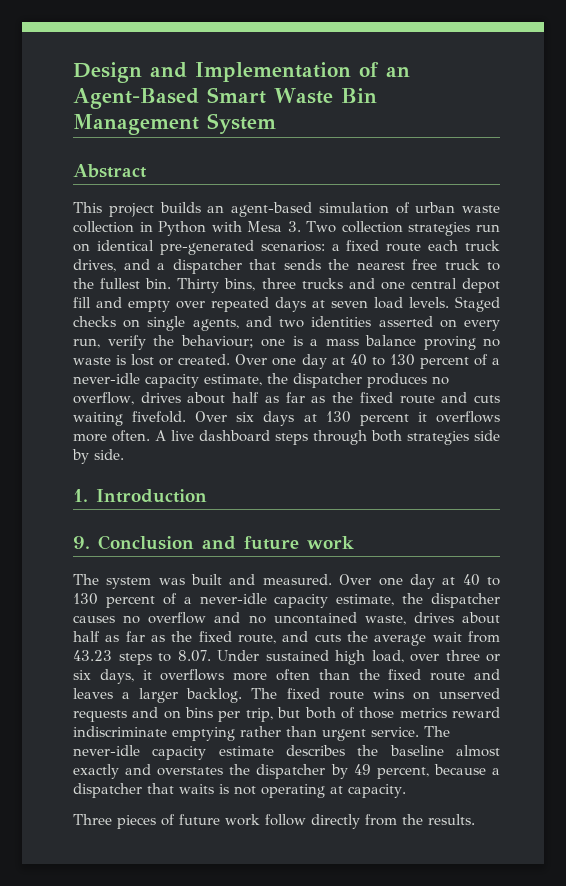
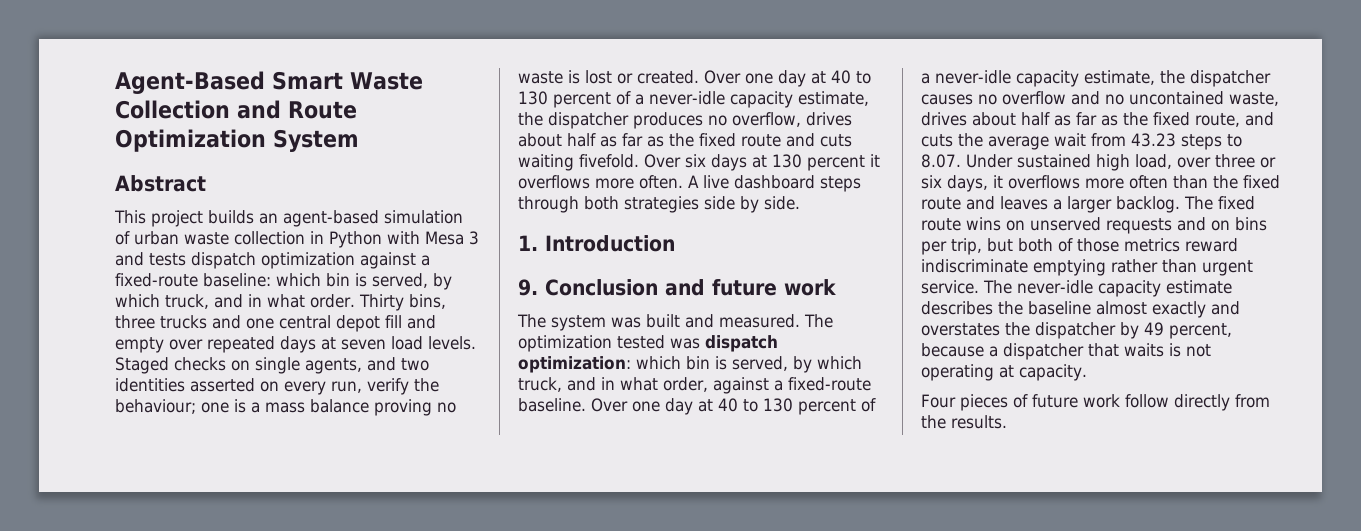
[73,62,410,83] [73,87,377,109] [73,114,199,135] Design and Implementation of an Agent-Based Smart Waste Bin Management -> [115,71,423,94] [115,100,357,119] [115,129,266,152] Agent-Based Smart Waste Collection and Route Optimization
[287,221,501,236] [73,240,500,255] [73,259,500,274] [73,278,172,289] 3. Two collection strategies run on identical pre-generated scenarios: a fixed route each truck drives, and a dispatcher that sends the nearest free truck to the fullest bin. -> [469,231,479,245] [115,252,430,269] [115,273,452,290] [115,294,355,309] 3 and tests dispatch optimization against a fixed-route baseline: which bin is served, by which truck, and in what order.
(332, 579) none -> [804,314,833,328] [518,335,778,352] [518,356,862,373] [518,377,871,394] [518,398,586,412] The optimization tested was dispatch optimization: which bin is served, by which truck, and in what order, against a fixed-route baseline.
[73,814,112,825] Three -> [921,394,956,408] Four

